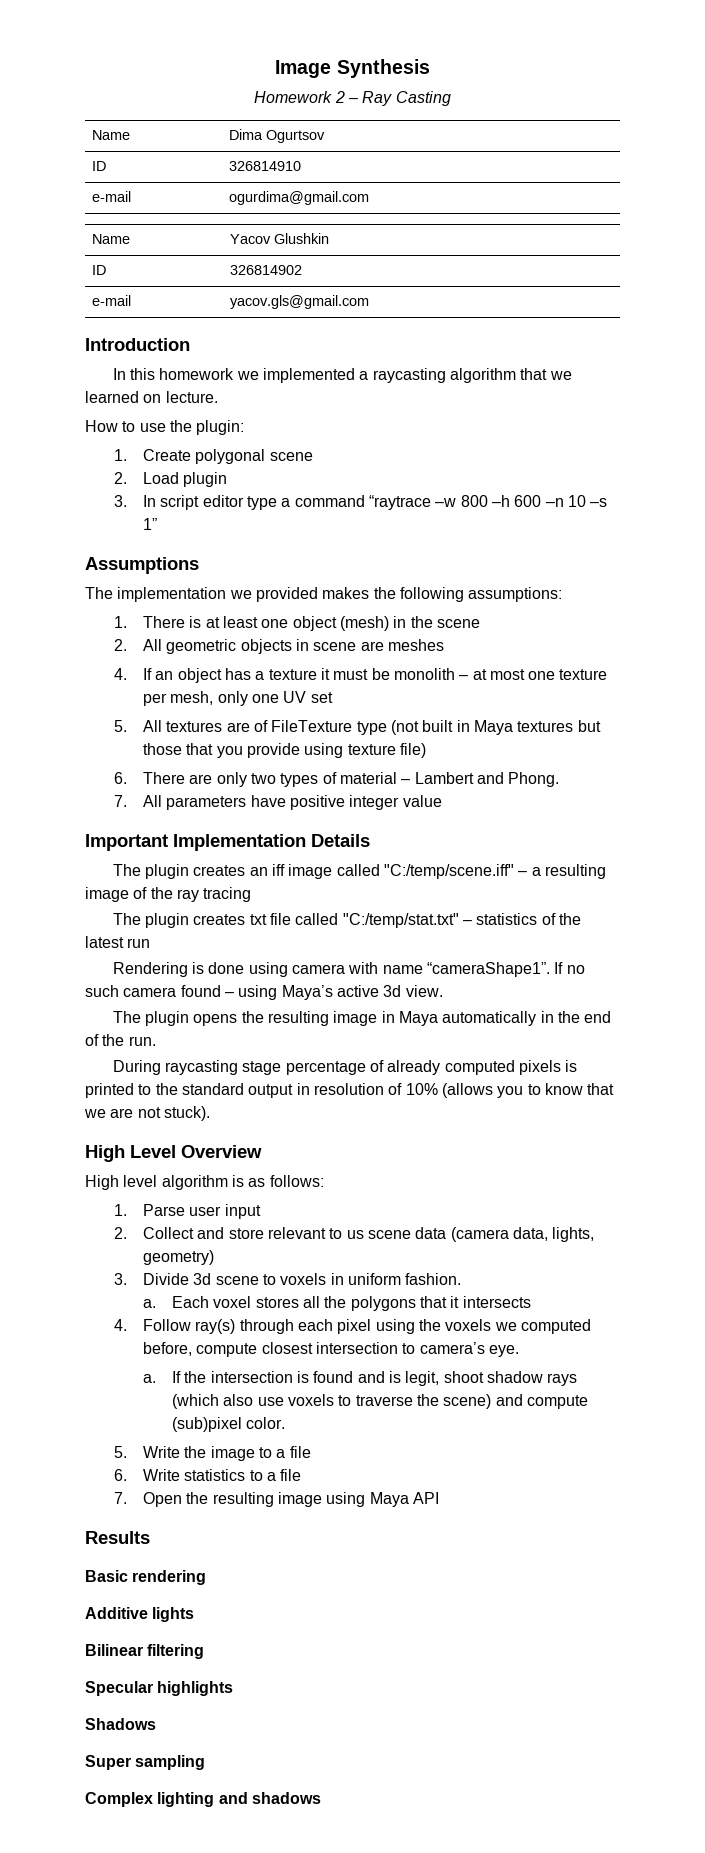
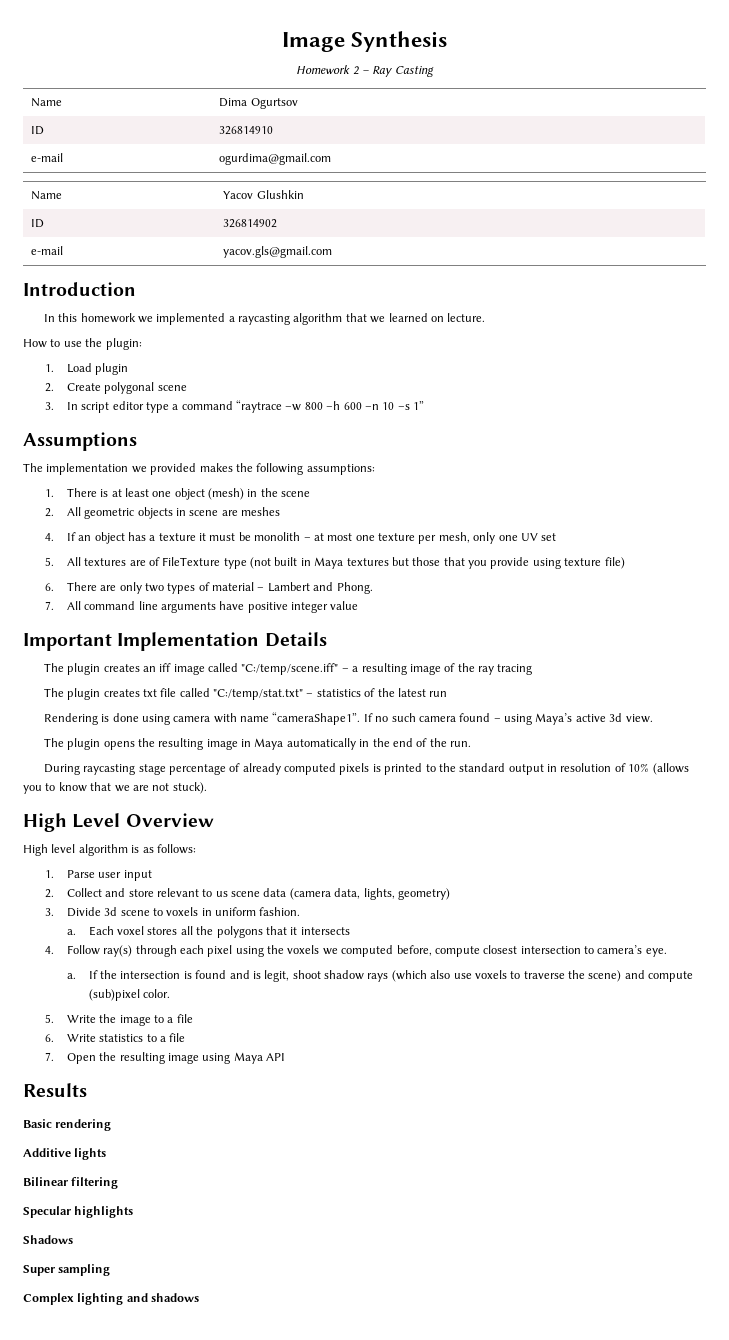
(127, 455) none -> [66,363,129,375] [44,383,54,392] Load plugin // 2.
[113,472,228,487] // 2. Load plugin -> (187, 388) none
[166,796,247,810] parameters -> [84,601,216,613] command line arguments

